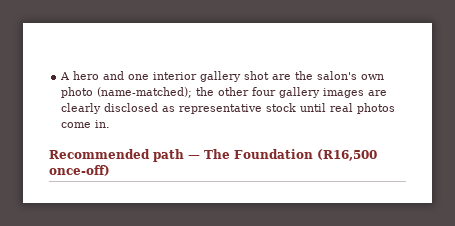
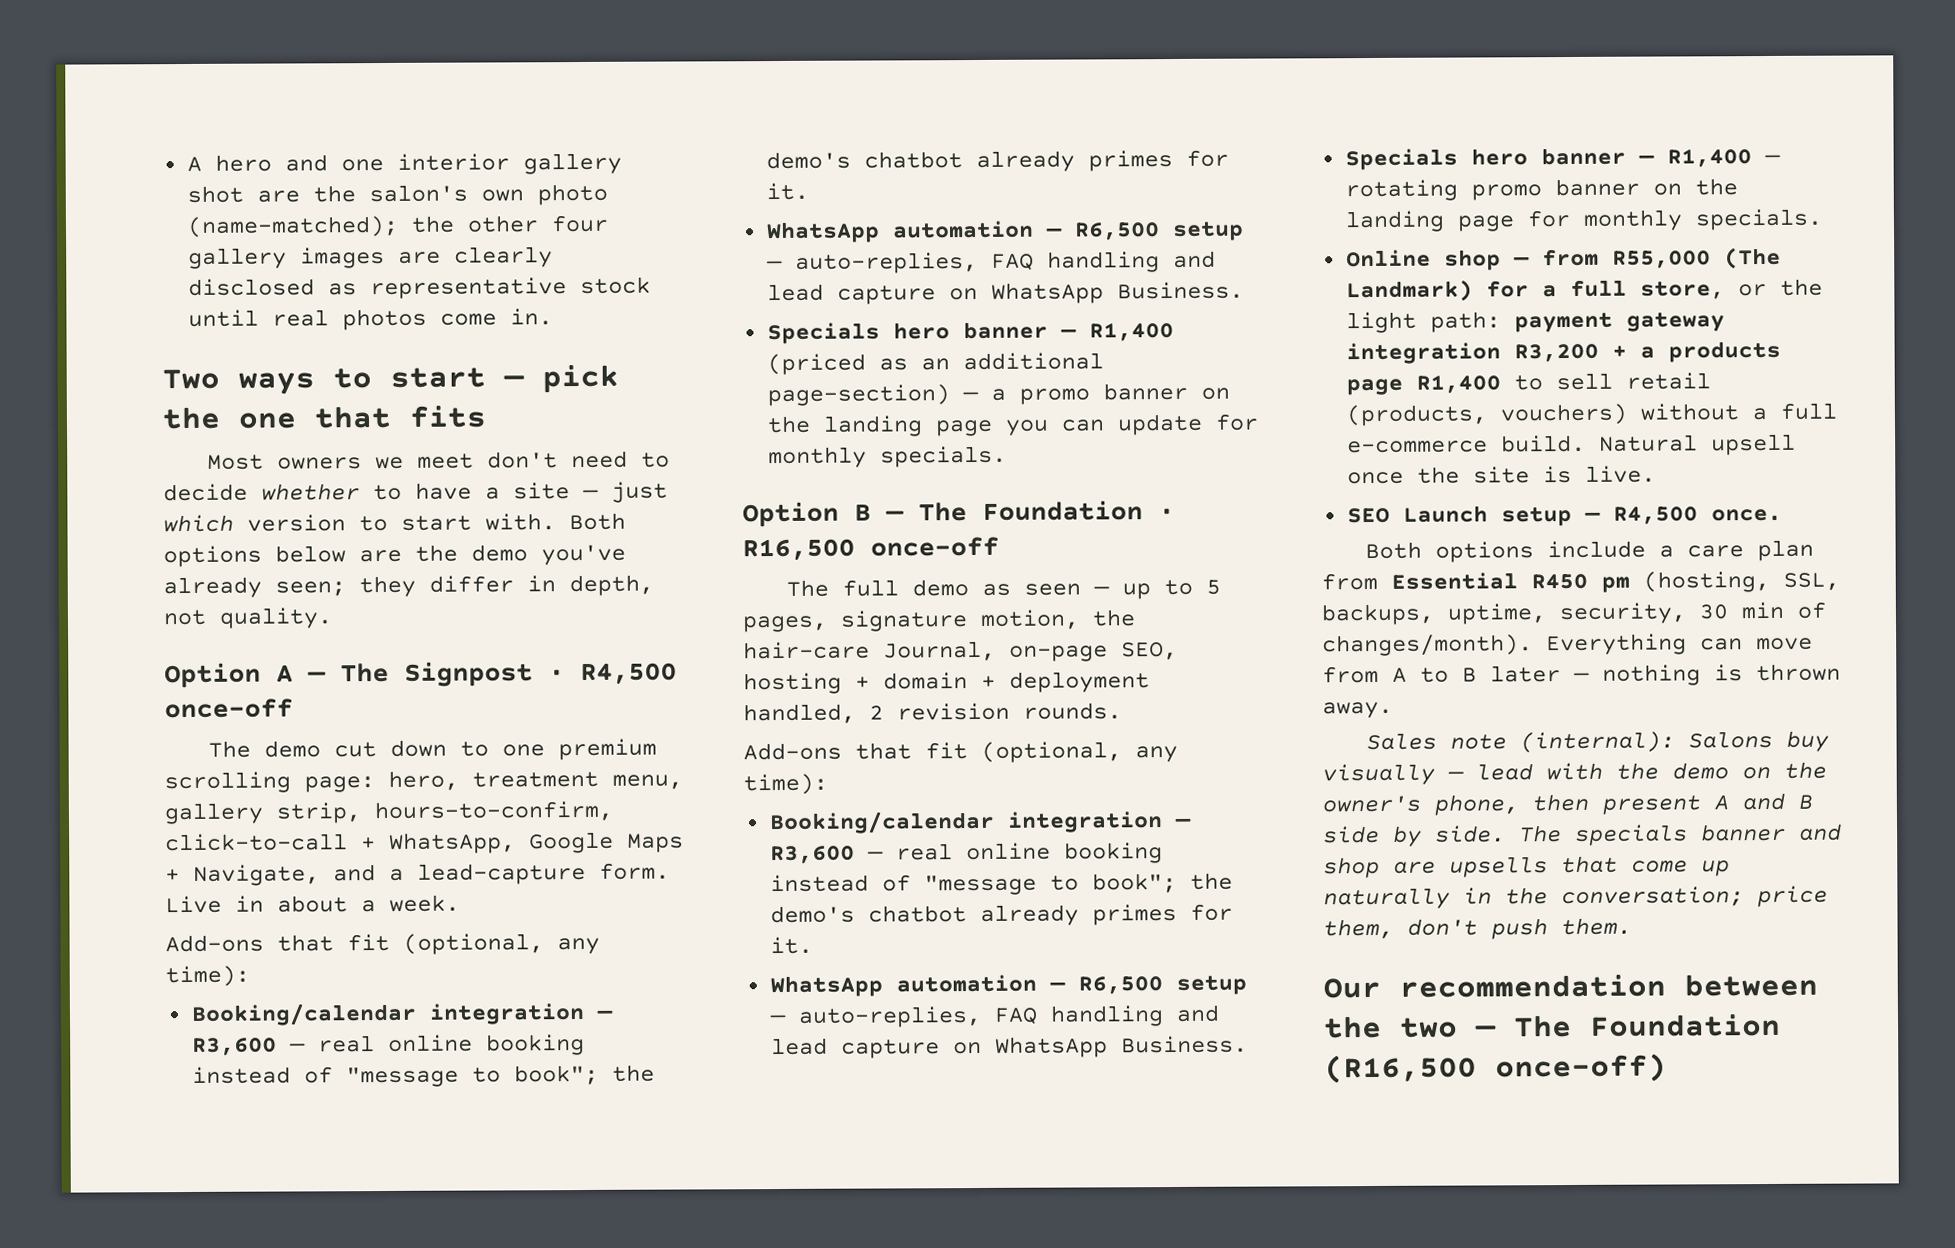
[49,149,184,162] Recommended path -> [162,364,619,395] [162,405,486,430] [207,450,671,470] [163,481,668,503] [163,512,626,533] [163,544,626,568] [163,574,654,599] [163,607,333,629] [164,661,677,689] [164,698,293,719] [208,738,658,761] [164,770,683,794] [164,800,613,825] [165,831,684,854] [165,862,670,886] [165,894,460,914] [165,933,600,955] [165,965,250,988] [190,1002,613,1026] [191,1033,585,1056] [191,1064,655,1088] [765,149,1229,173] [765,182,809,201] [765,220,1244,244] [765,250,1216,274] [766,281,1244,305] [766,321,1174,345] [766,352,1104,376] [766,382,1230,407] [766,413,1259,437] [767,445,1007,469] [742,500,1175,528] [742,536,999,561] [786,579,1222,600] [742,609,1136,633] [743,640,1178,662] [743,671,1150,695] [743,702,1122,725] [743,741,1178,763] [743,773,828,796] [768,810,1192,835] [769,842,1163,865] [769,872,1233,896] [769,903,1233,926] [769,936,813,955] [769,974,1247,998] [768,1004,1220,1028] [770,1035,1248,1059] [1344,147,1781,171] [1344,178,1738,202] [1344,208,1823,233] [1345,246,1781,271] [1345,278,1823,303] [1345,311,1725,334] [1345,340,1781,365] [1345,372,1711,396] [1345,402,1837,427] [1346,433,1796,456] [1346,465,1656,485] [1346,505,1782,527] [1365,539,1815,563] [1321,570,1840,593] [1321,601,1826,626] [1322,633,1813,657] [1322,663,1841,686] [1322,701,1393,719] [1366,730,1830,754] [1322,761,1827,786] [1322,792,1813,816] [1323,823,1842,847] [1323,855,1730,879] [1323,885,1828,910] [1323,917,1632,940] [1323,973,1818,999] [1323,1015,1458,1039] Two ways to start — pick the one that fits // Most owners we meet don't need to decide whether to have a site — just which version to start with. Both options below are the demo you've already seen; they differ in depth, not quality. // Option A — The Signpost · R4,500 once-off // The demo cut down to one premium scrolling page: hero, treatment menu, gallery strip, hours-to-confirm, click-to-call + WhatsApp, Google Maps + Navigate, and a lead-capture form. Live in about a week. // Add-ons that fit (optional, any time): // Booking/calendar integration — R3,600 — real online booking instead of "message to book"; the demo's chatbot already primes for it. // WhatsApp automation — R6,500 setup — auto-replies, FAQ handling and lead capture on WhatsApp Business. // Specials hero banner — R1,400 (priced as an additional page-section) — a promo banner on the landing page you can update for monthly specials. // Option B — The Foundation · R16,500 once-off // The full demo as seen — up to 5 pages, signature motion, the hair-care Journal, on-page SEO, hosting + domain + deployment handled, 2 revision rounds. // Add-ons that fit (optional, any time): // Booking/calendar integration — R3,600 — real online booking instead of "message to book"; the demo's chatbot already primes for it. // WhatsApp automation — R6,500 setup — auto-replies, FAQ handling and lead capture on WhatsApp Business. // Specials hero banner — R1,400 — rotating promo banner on the landing page for monthly specials. // Online shop — from R55,000 (The Landmark) for a full store, or the light path: payment gateway integration R3,200 + a products page R1,400 to sell retail (products, vouchers) without a full e-commerce build. Natural upsell once the site is live. // SEO Launch setup — R4,500 once. // Both options include a care plan from Essential R450 pm (hosting, SSL, backups, uptime, security, 30 min of changes/month). Everything can move from A to B later — nothing is thrown away. // Sales note (internal): Salons buy visually — lead with the demo on the owner's phone, then present A and B side by side. The specials banner and shop are upsells that come up naturally in the conversation; price them, don't push them. // Our recommendation between the two

